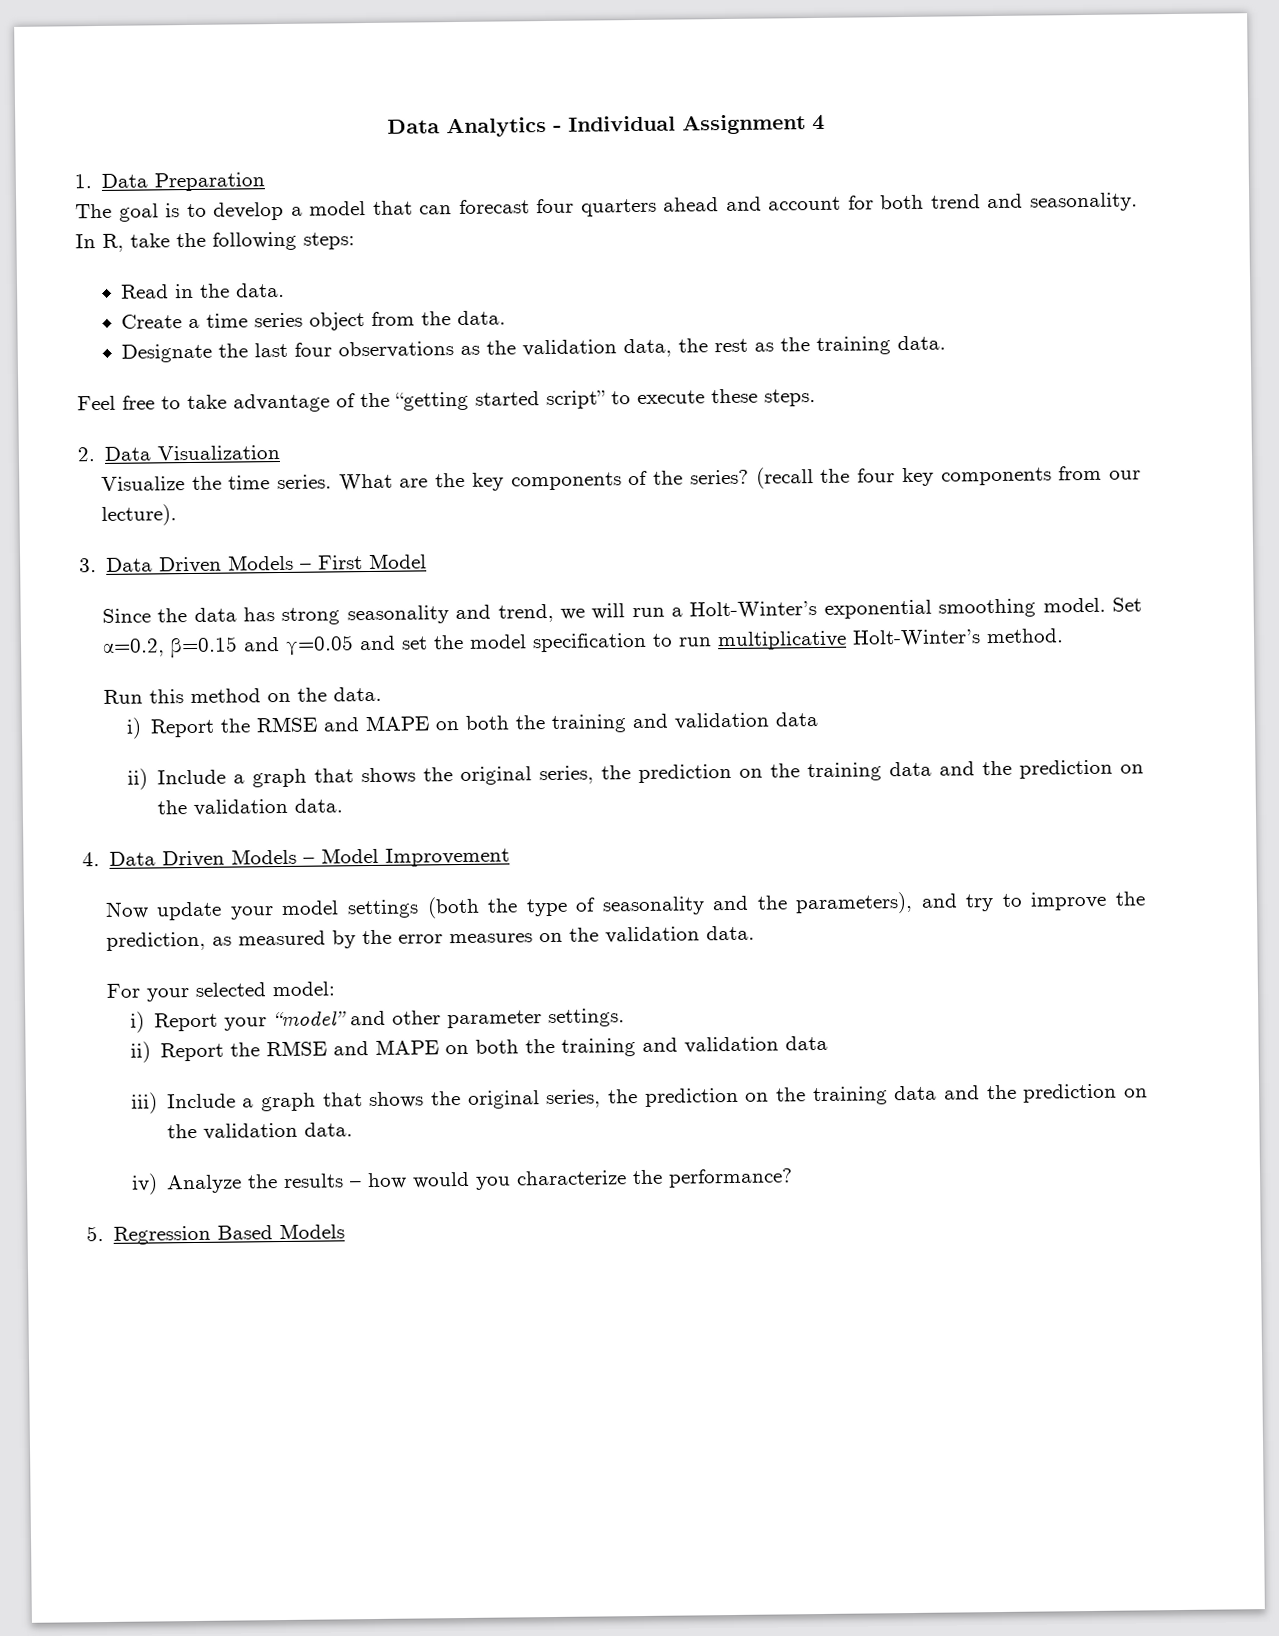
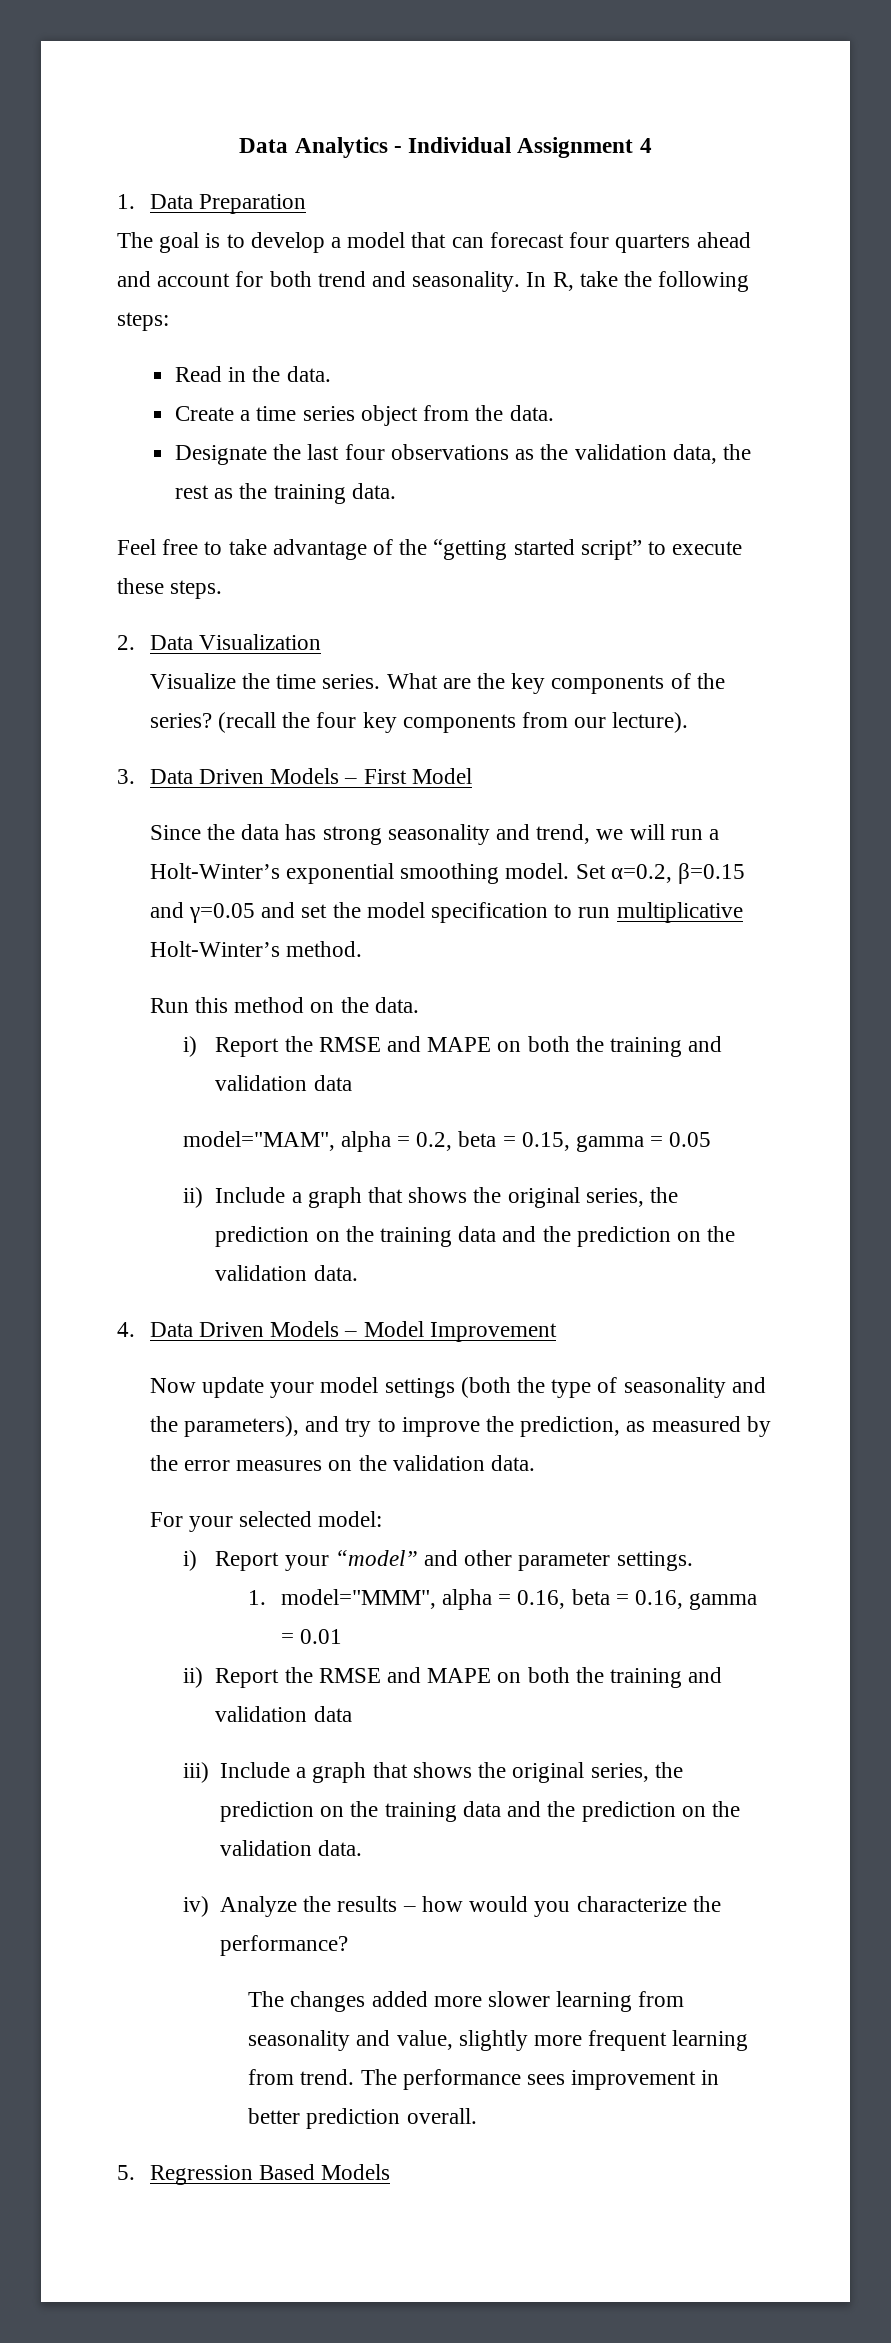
(818, 719) none -> [182,1131,712,1152] // model="MAM", alpha = 0.2, beta = 0.15, gamma = 0.05
(625, 1018) none -> [248,1589,758,1610] [280,1629,343,1644] // 1. model="MMM", alpha = 0.16, beta = 0.16, gamma = 0.01
(793, 1178) none -> [248,1991,685,2012] [248,2030,749,2051] [248,2069,720,2090] [248,2108,477,2129] // The changes added more slower learning from seasonality and value, slightly more frequent learning from trend. The performance sees improvement in better prediction overall.

